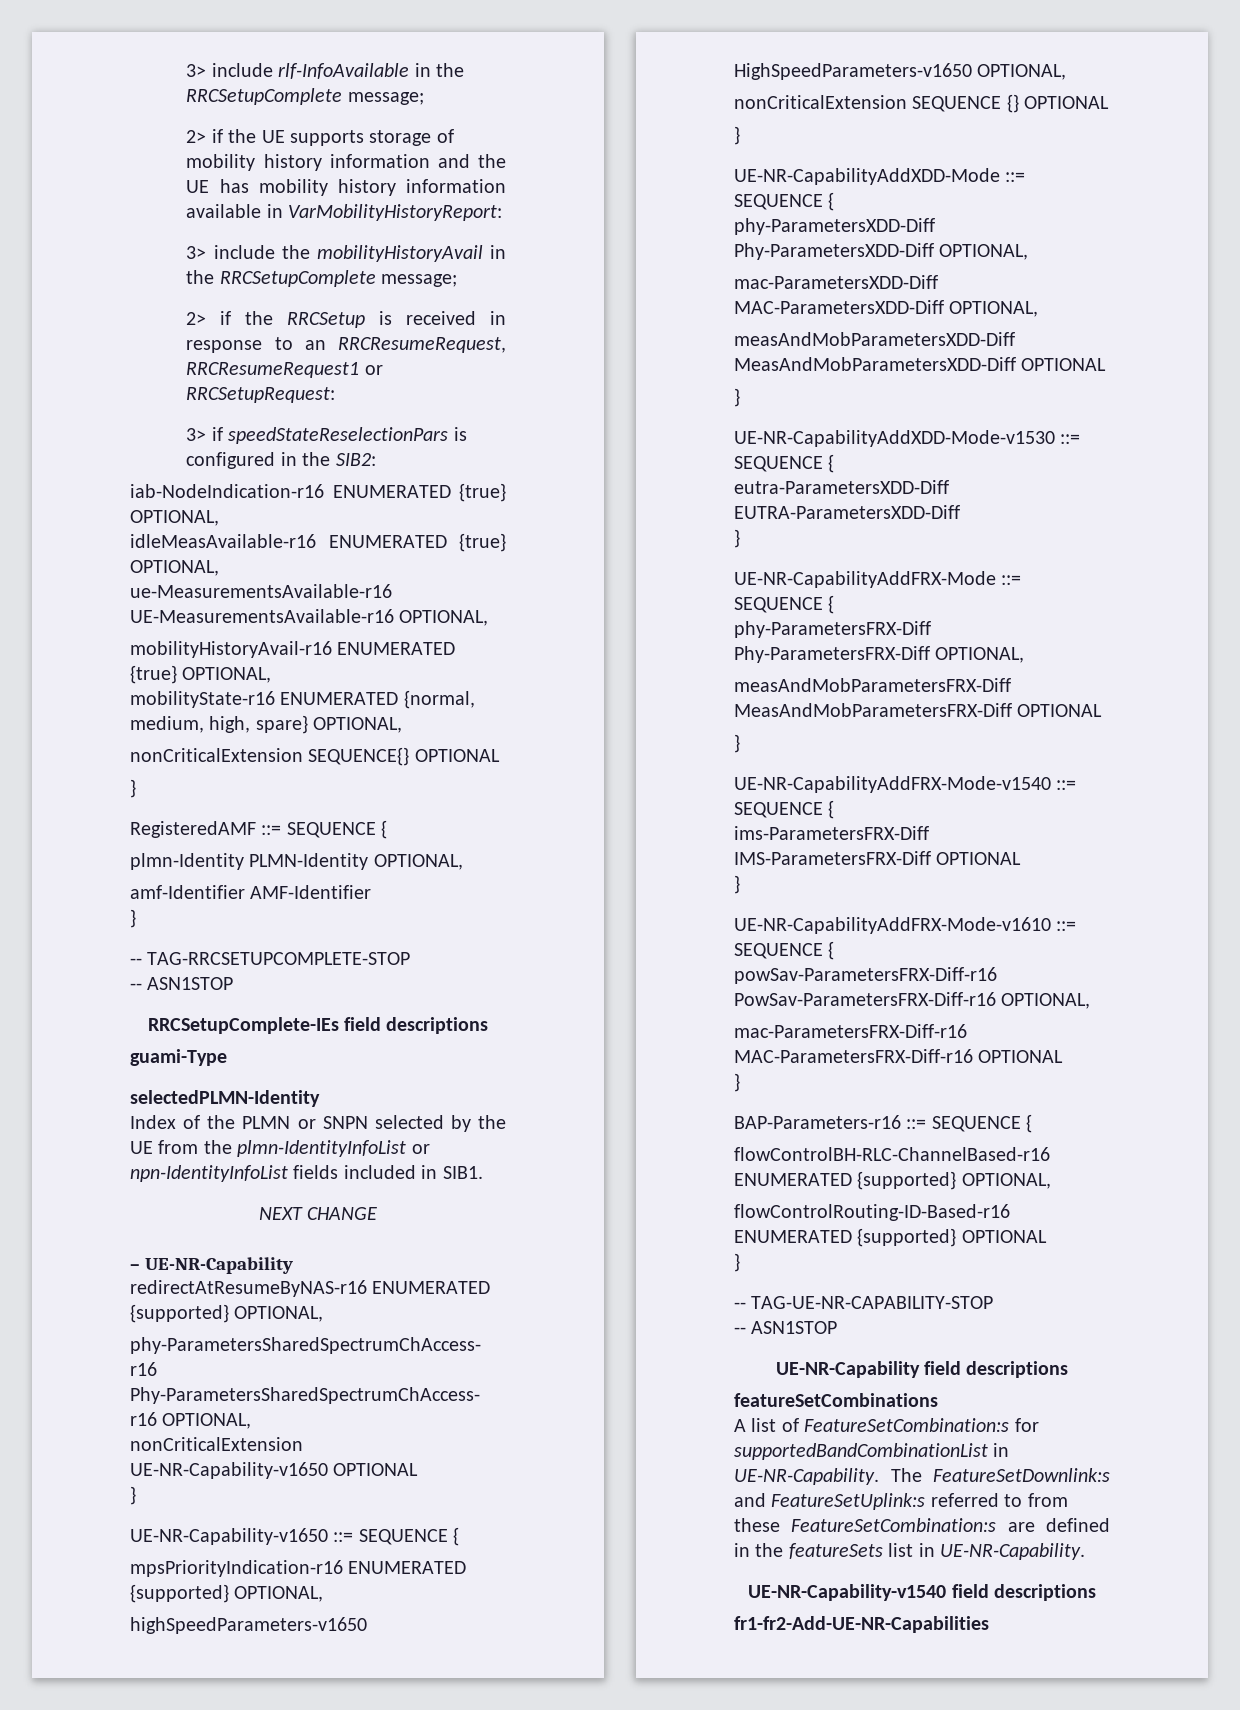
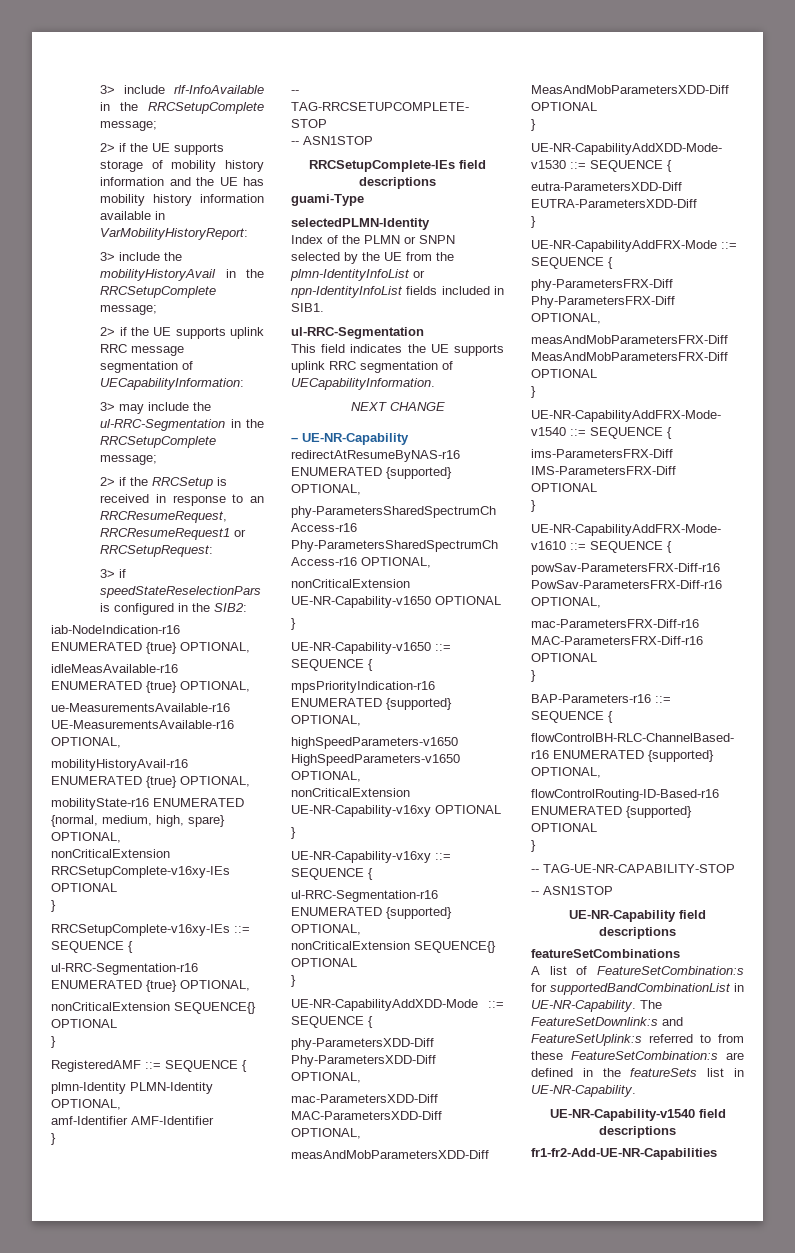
(458, 280) none -> [100,327,264,339] [100,344,185,356] [100,361,194,373] [100,378,245,390] [100,402,212,414] [100,419,264,431] [100,436,217,448] [100,455,158,465] // 2> if the UE supports uplink RRC message segmentation of UECapabilityInformation: // 3> may include the ul-RRC-Segmentation in the RRCSetupComplete message;
(403, 725) none -> [51,849,170,858] [51,866,230,878] [51,883,117,892] [51,900,56,912] [51,924,250,936] [51,941,133,953] [51,963,198,975] [51,980,250,992] // nonCriticalExtension RRCSetupComplete-v16xy-IEs OPTIONAL // } // RRCSetupComplete-v16xy-IEs ::= SEQUENCE { // ul-RRC-Segmentation-r16 ENUMERATED {true} OPTIONAL,
(483, 1172) none -> [291,327,424,339] [291,344,504,356] [291,361,453,373] [291,378,435,390] // ul-RRC-Segmentation // This field indicates the UE supports uplink RRC segmentation of UECapabilityInformation.
[912,94,1019,113] SEQUENCE {} -> [291,805,501,817] [291,827,296,839] [291,851,451,863] [291,868,373,880] [291,890,438,902] [291,907,452,919] [291,924,361,935] [291,941,496,953] UE-NR-Capability-v16xy OPTIONAL // } // UE-NR-Capability-v16xy ::= SEQUENCE { // ul-RRC-Segmentation-r16 ENUMERATED {supported} OPTIONAL, // nonCriticalExtension SEQUENCE{}

